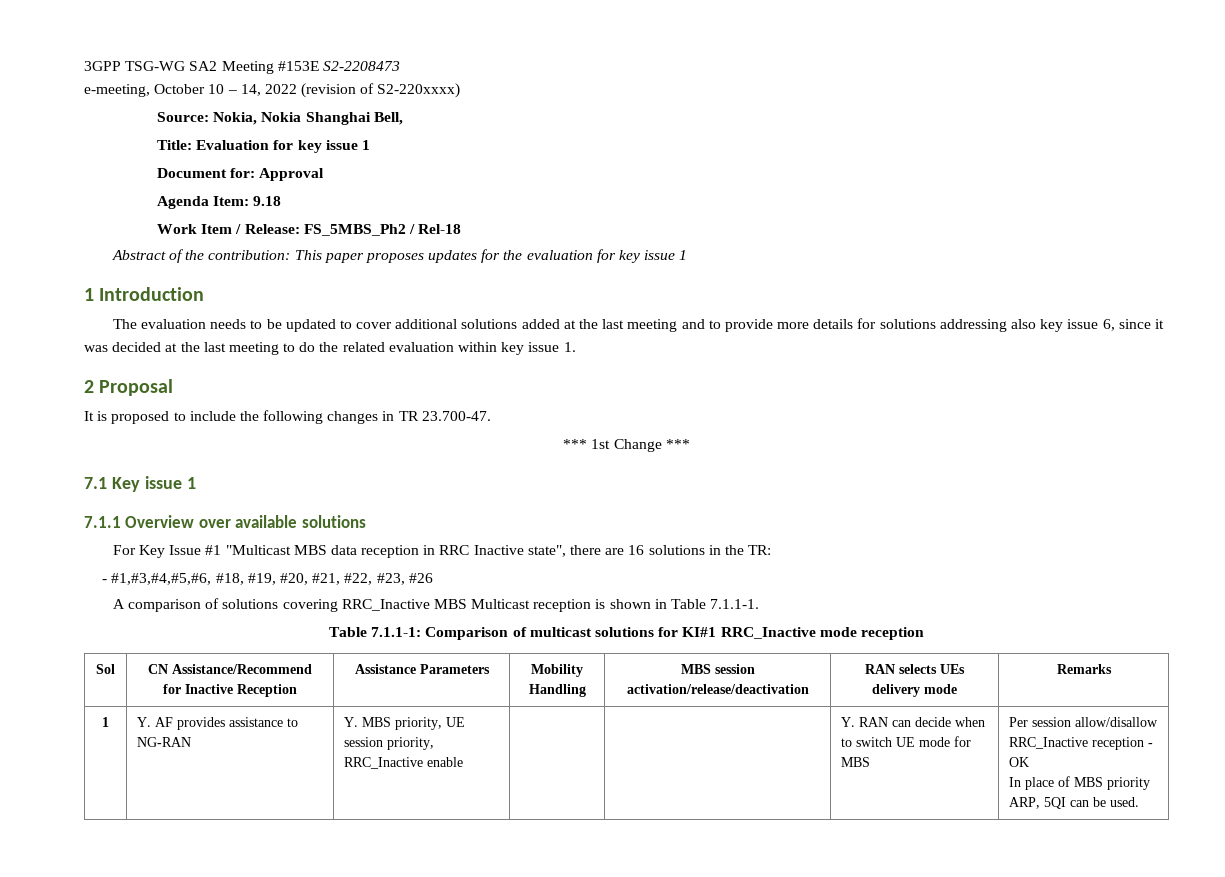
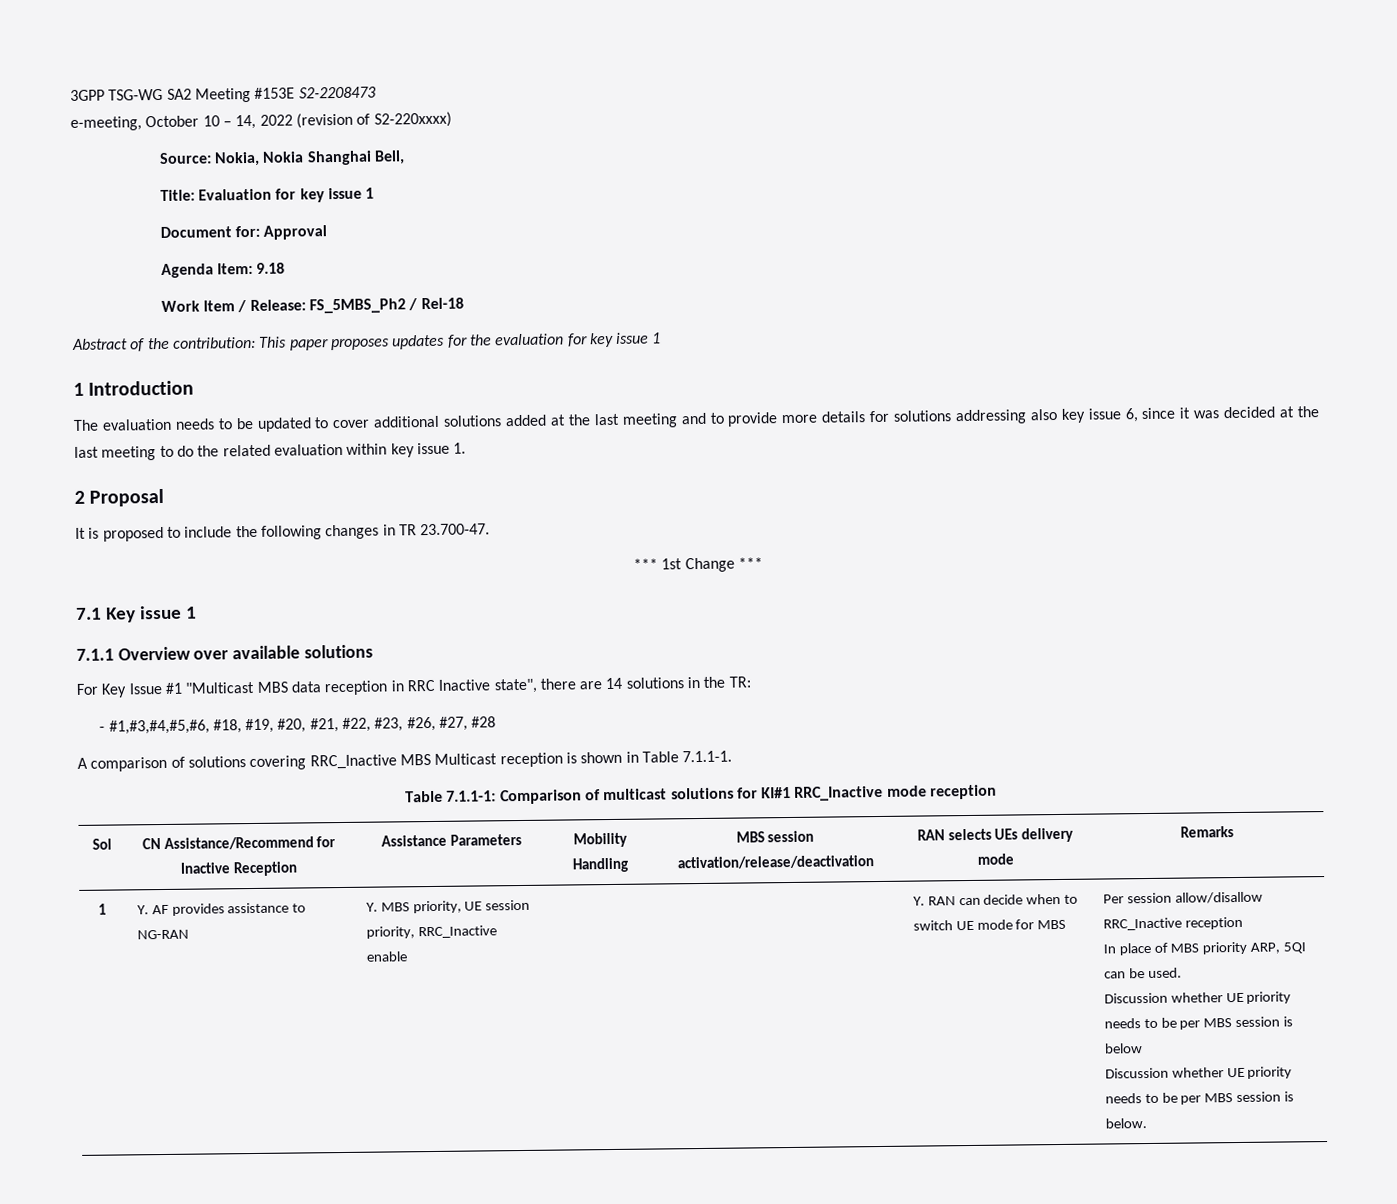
[628,545,645,555] 16 -> [605,677,623,690] 14
[408,573,433,583] #26 -> [406,716,497,732] #26, #27, #28
[1148,743,1154,747] [1009,757,1030,767] - OK -> (1243, 923) none
(1140, 802) none -> [1103,991,1292,1004] [1103,1016,1294,1030] [1103,1043,1143,1054] [1104,1066,1293,1079] [1104,1091,1295,1105] [1104,1118,1147,1129] // Discussion whether UE priority needs to be per MBS session is below // Discussion whether UE priority needs to be per MBS session is below.

